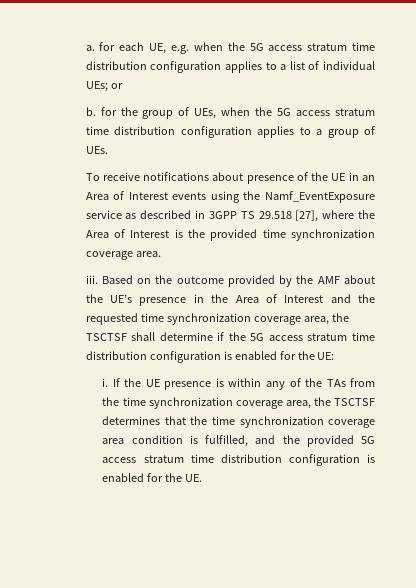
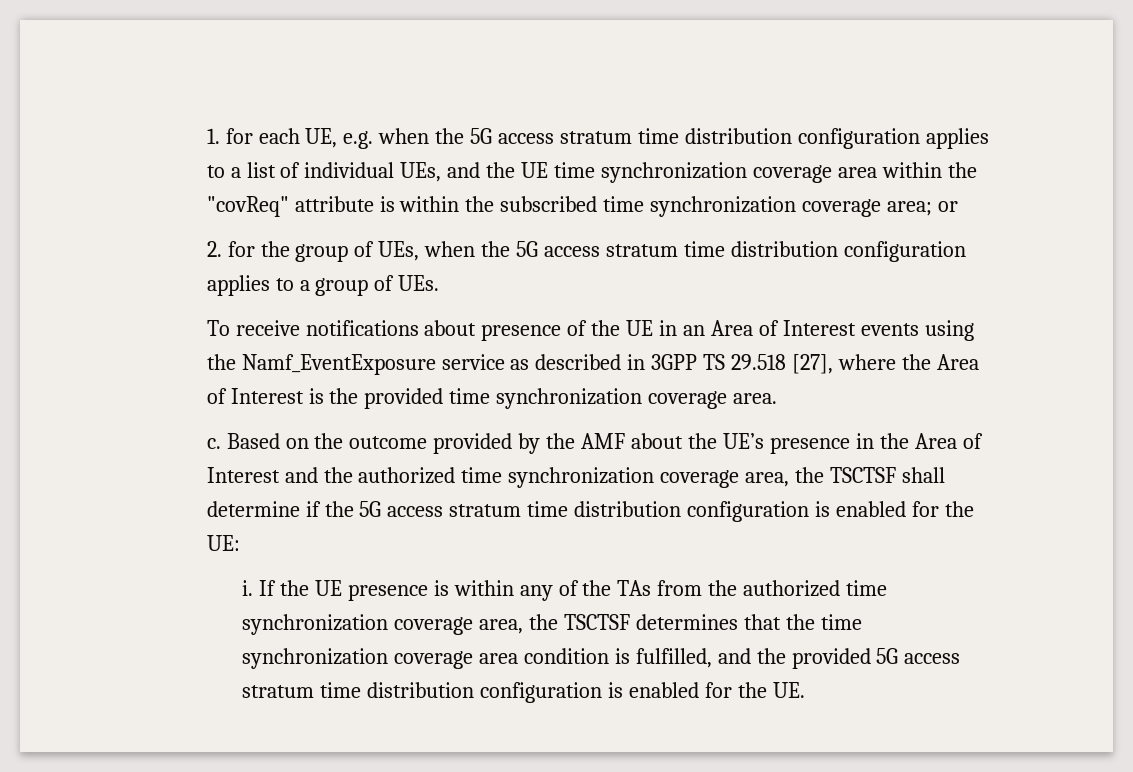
[85,45,95,51] a. -> [206,128,220,144] 1.
[85,81,108,92] UEs; -> [400,162,977,183] [206,196,933,217] UEs, and the UE time synchronization coverage area within the "covReq" attribute is within the subscribed time synchronization coverage area;
[85,107,96,116] b. -> [206,241,222,257] 2.
[85,275,98,284] iii. -> [206,438,221,449] c.
[85,313,138,325] requested -> [358,467,456,484] authorized
(120, 401) none -> [743,580,841,597] authorized

